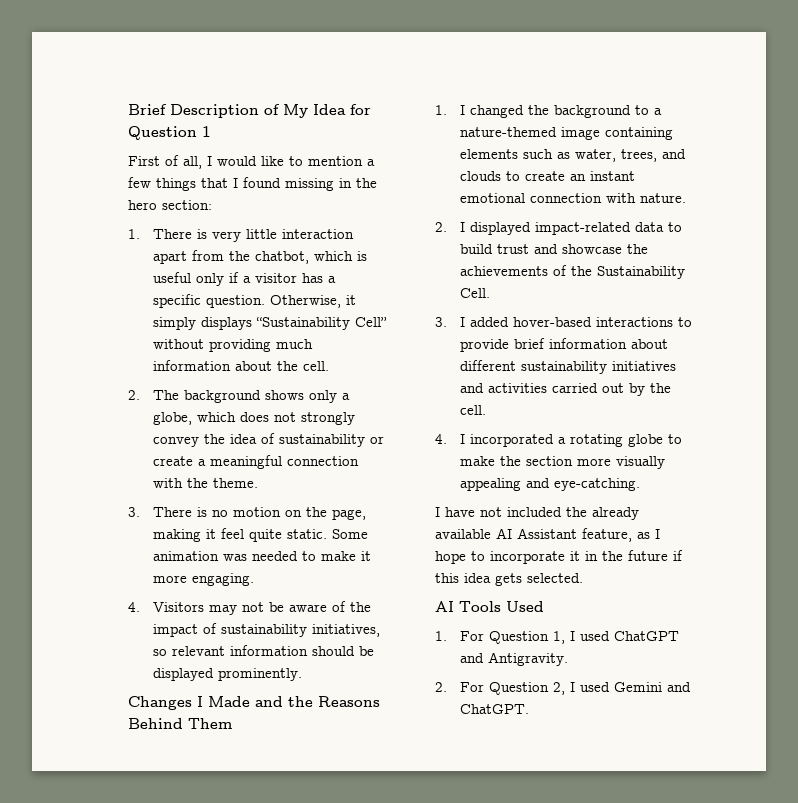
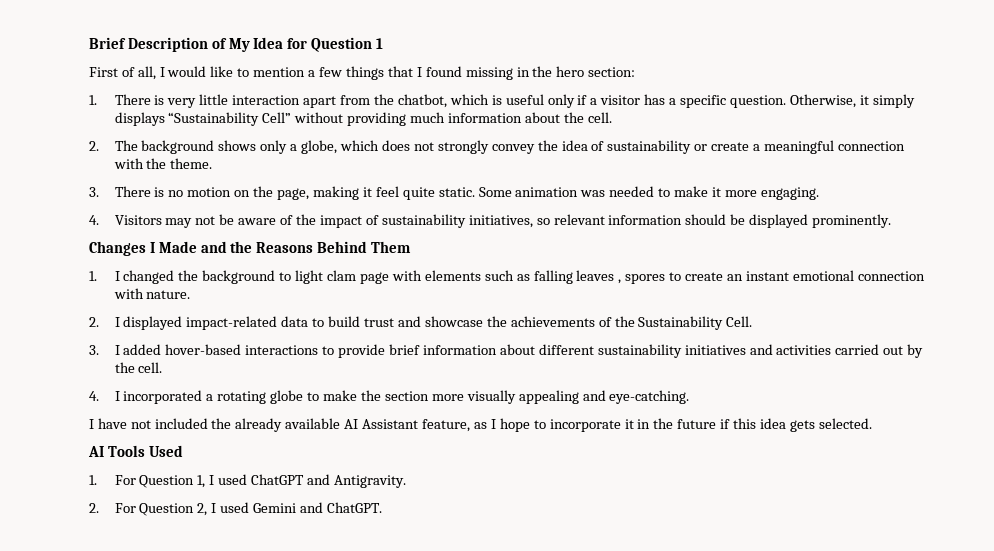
[653,108,662,115] [459,127,673,140] [459,149,686,162] [459,171,501,181] a nature-themed image containing elements such as water, trees, and clouds -> [295,270,666,284] light clam page with elements such as falling leaves , spores

